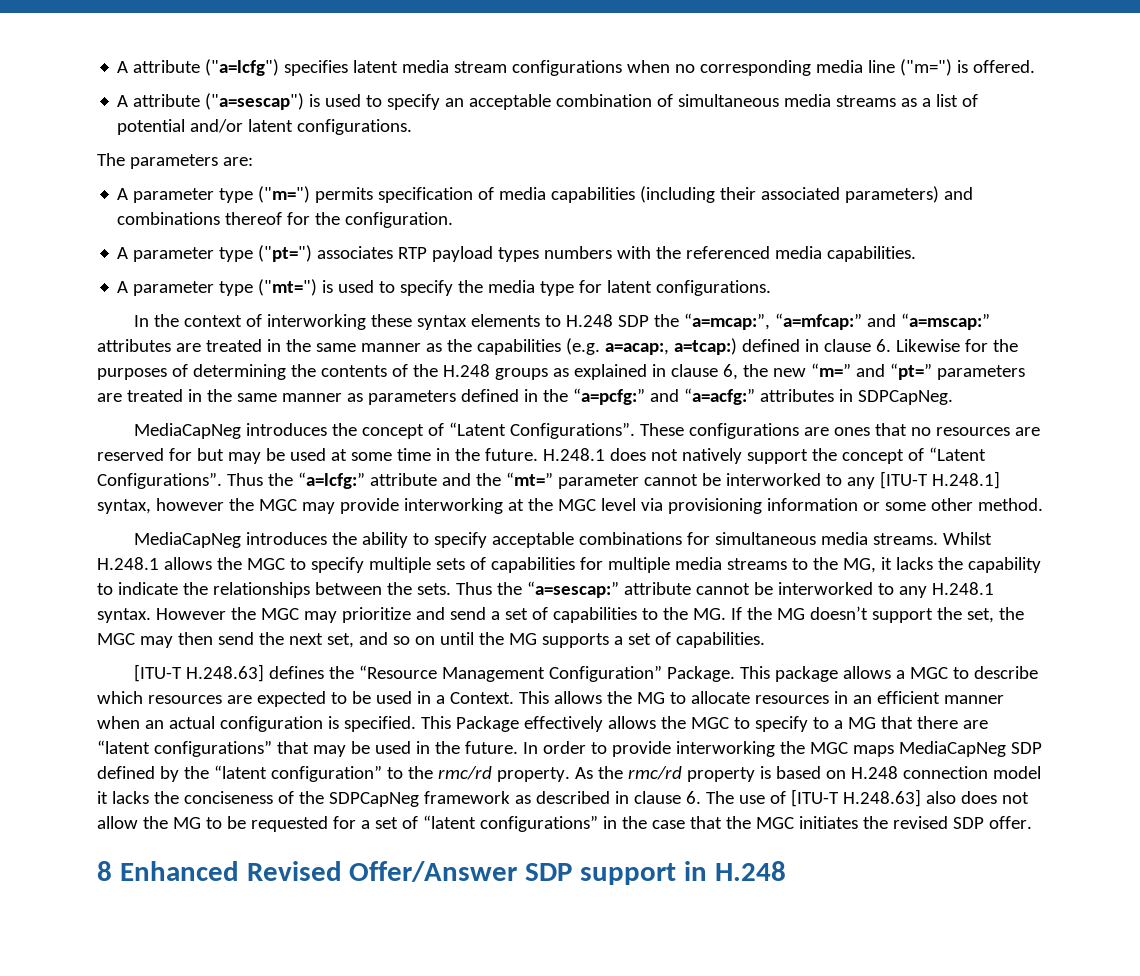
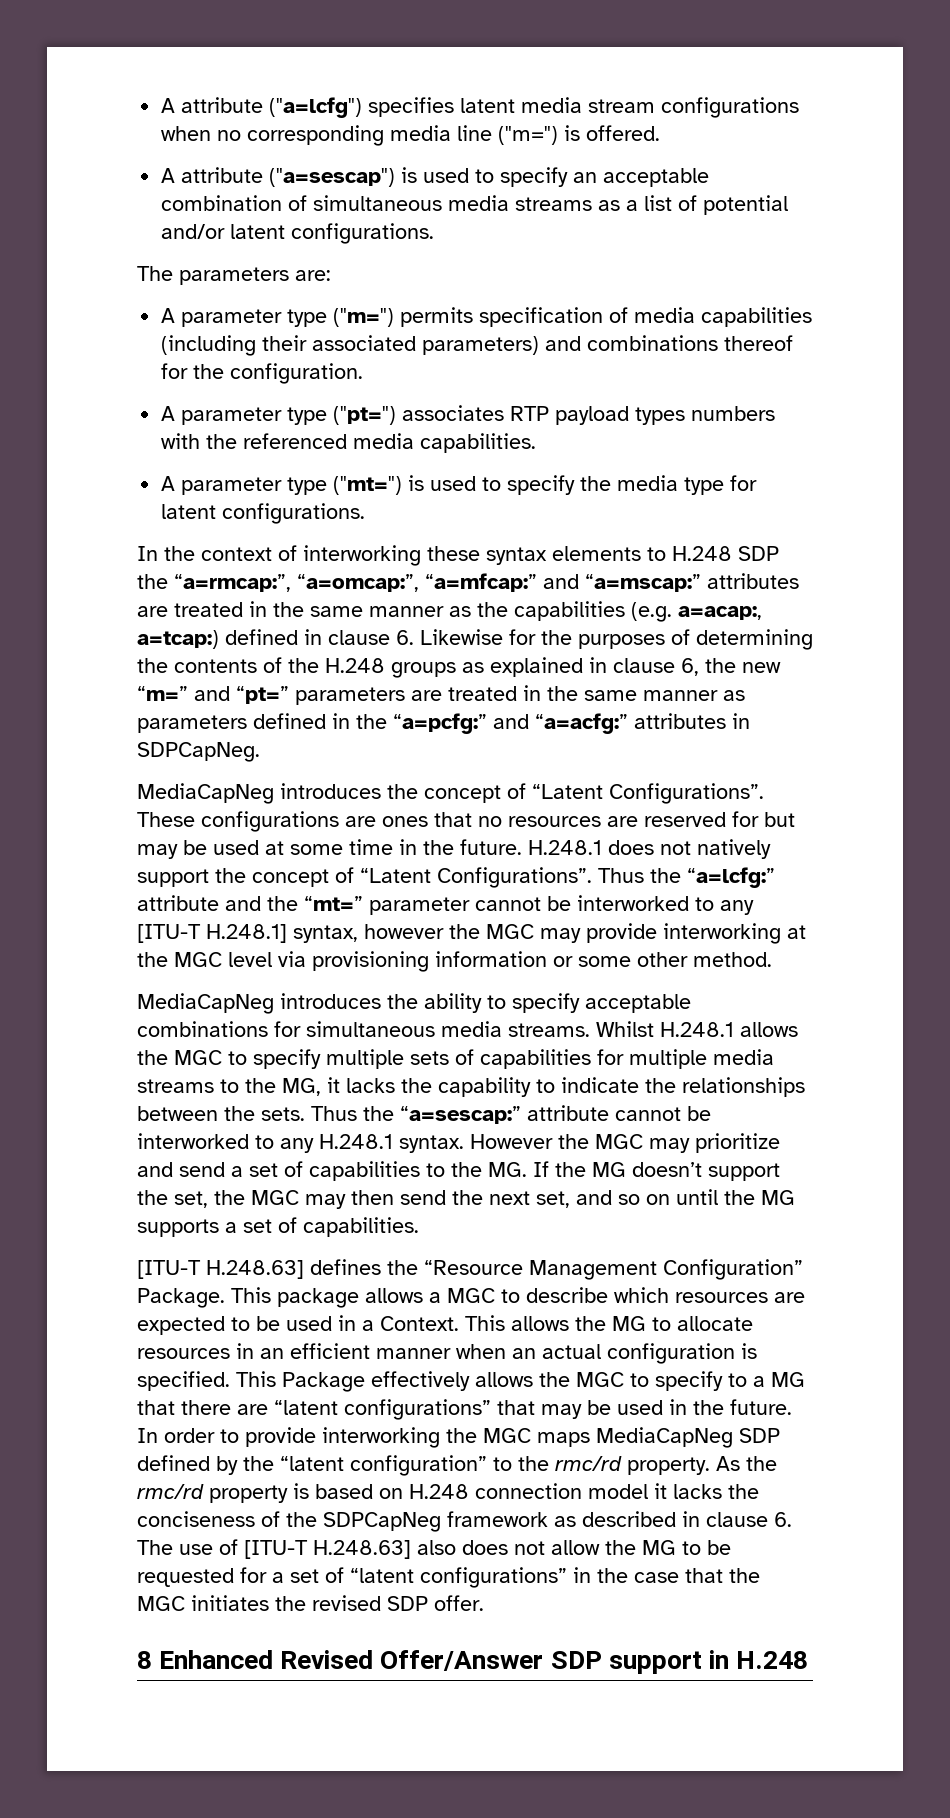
[683,313,770,330] “a=mcap:”, -> [174,574,419,592] “a=rmcap:”, “a=omcap:”,

